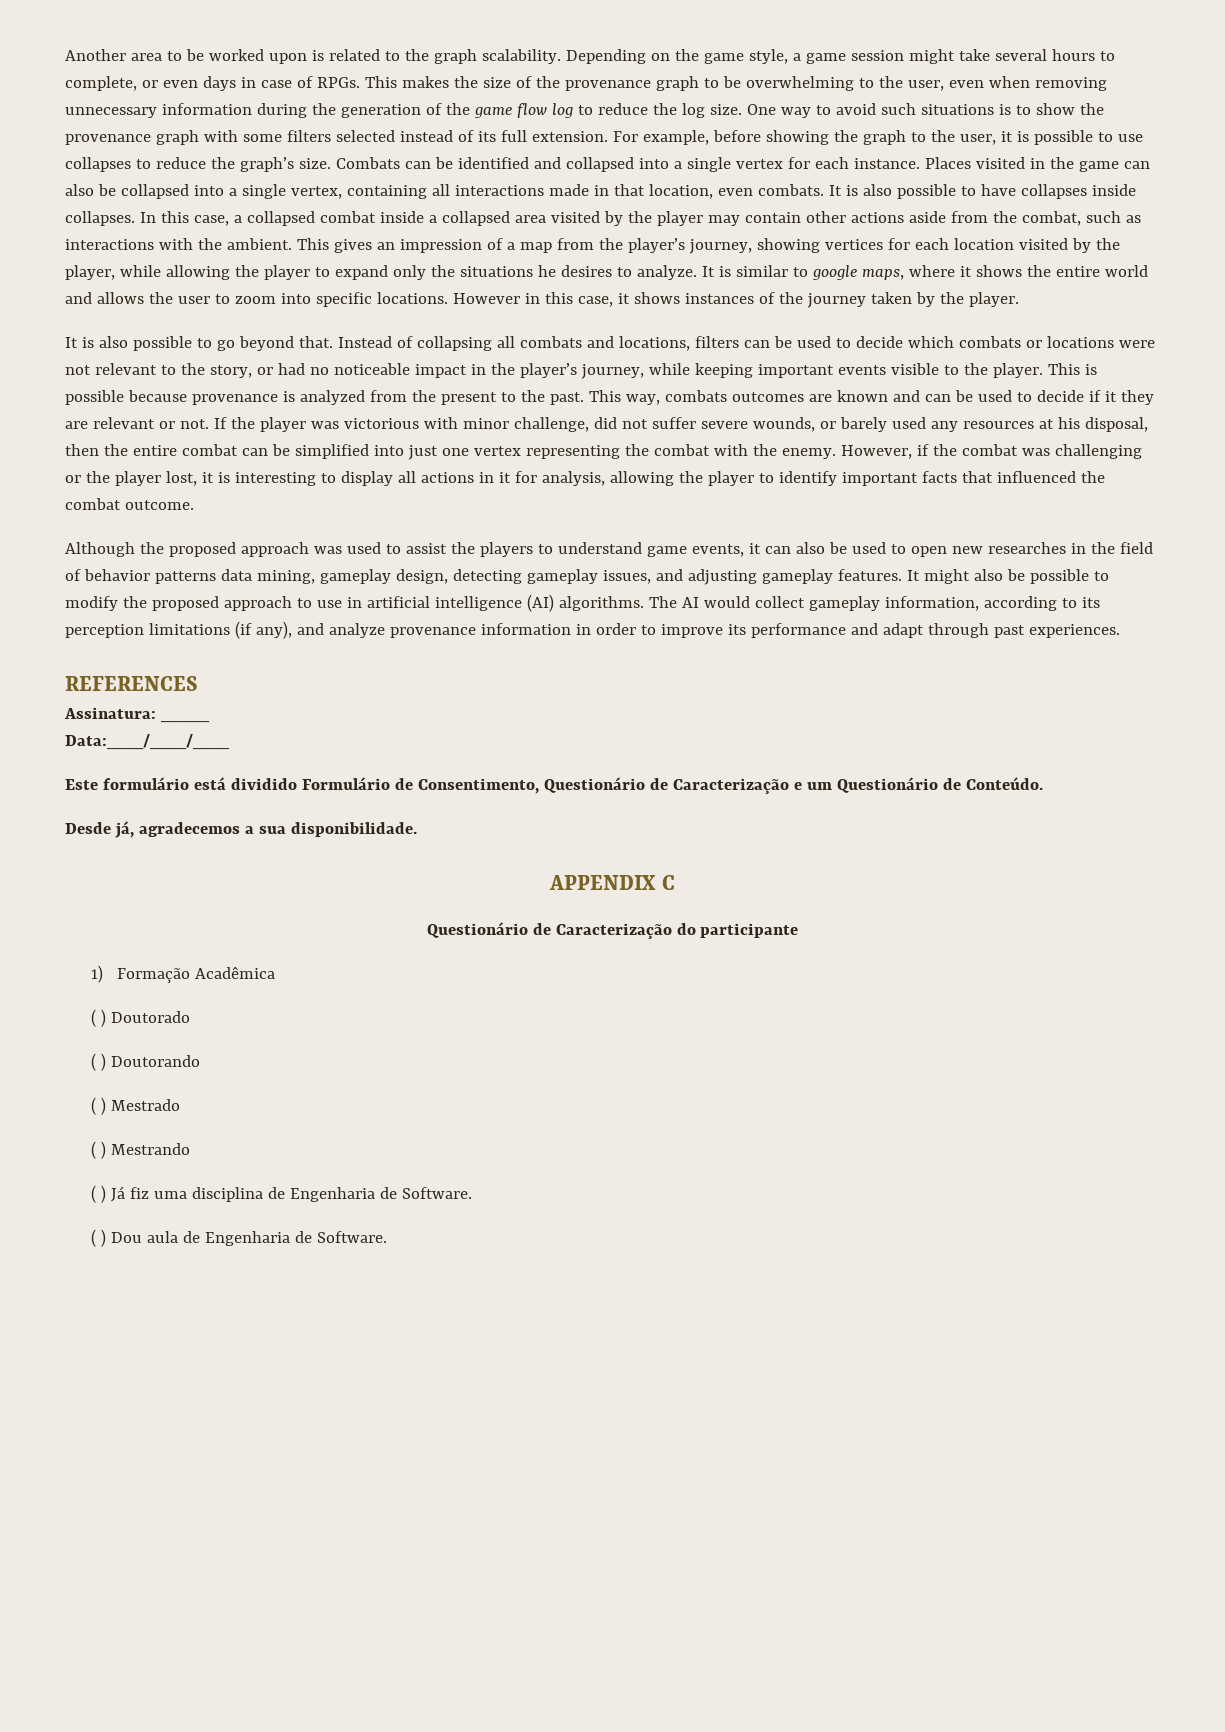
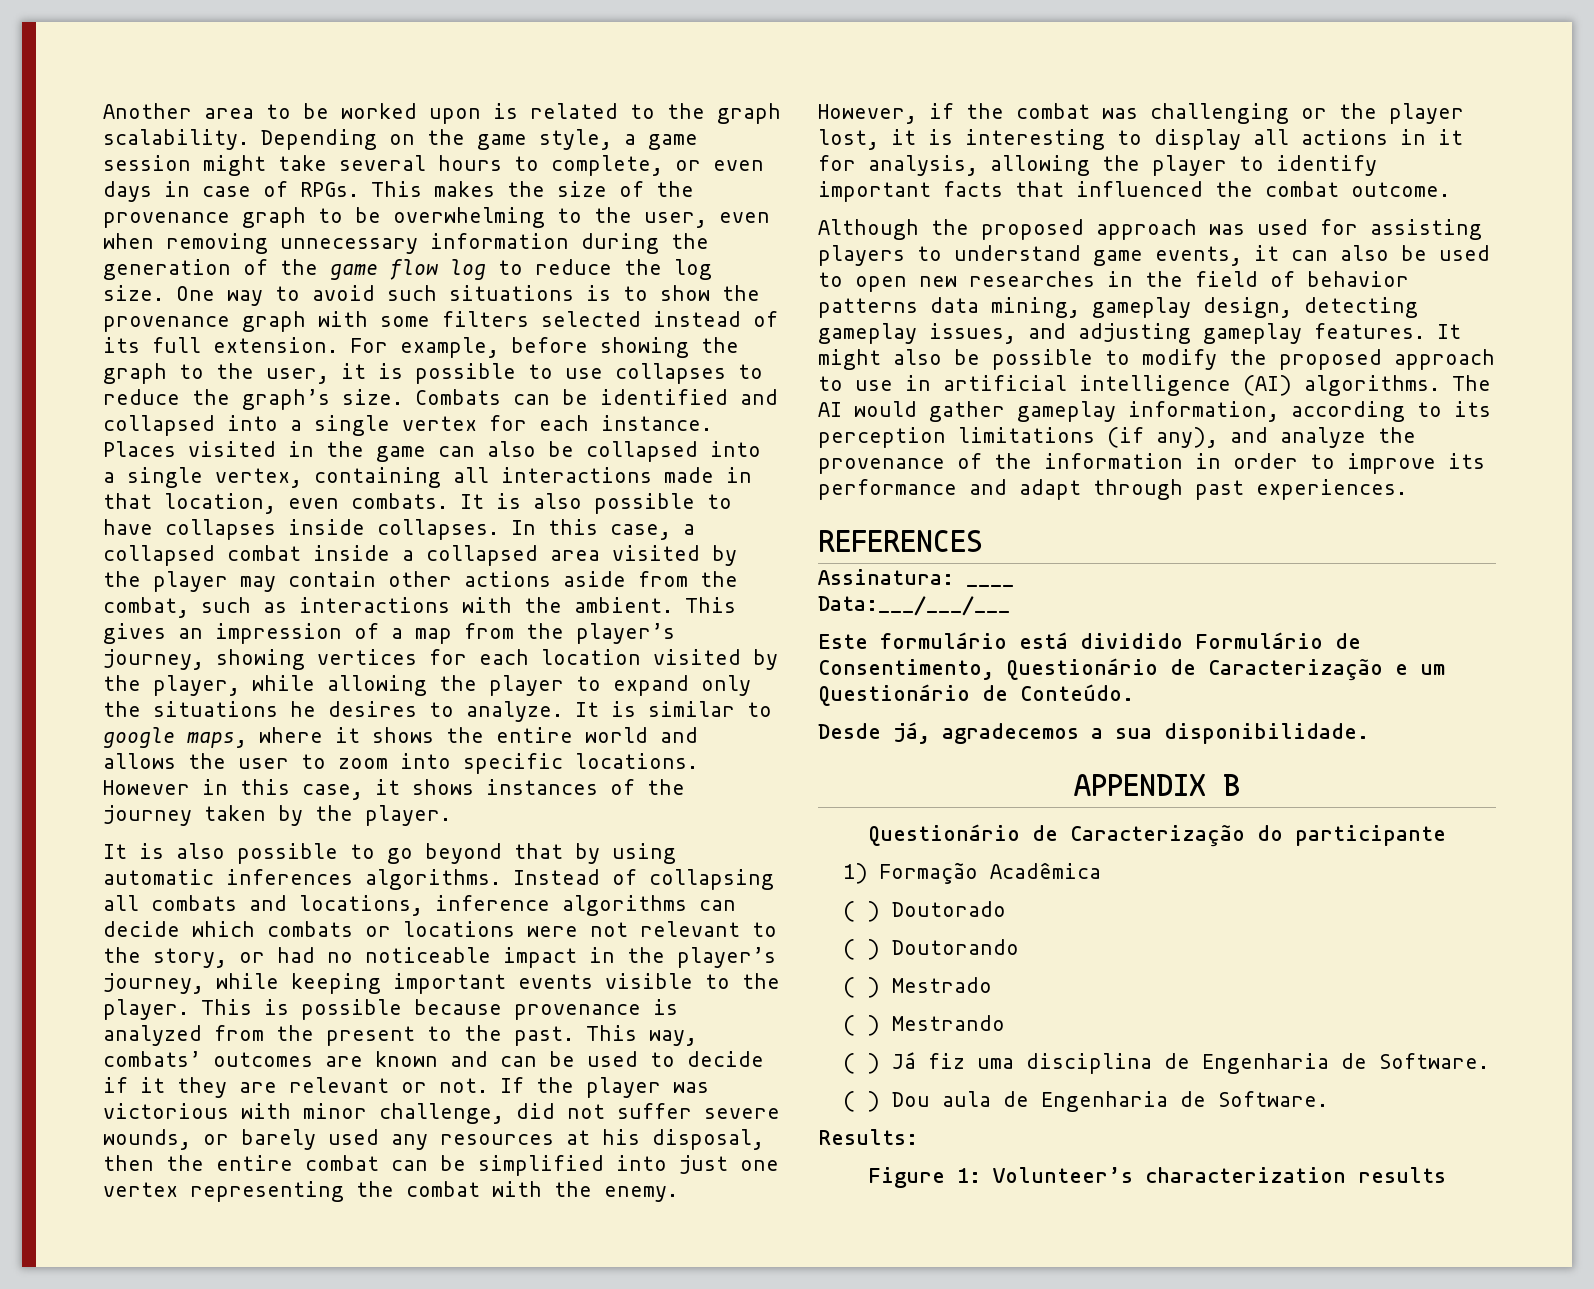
[298,336,333,348] that. -> [514,843,676,864] [103,869,501,890] that by using automatic inferences algorithms.
[694,336,851,348] filters can be used to -> [435,895,736,916] inference algorithms can
[664,390,727,402] combats -> [103,1051,201,1067] combats’
[385,542,475,554] to assist the -> [1320,219,1482,240] for assisting
[754,596,805,608] collect -> [929,401,1005,422] gather
[389,627,476,638] provenance -> [1378,427,1416,443] [818,453,1032,474] the provenance of the
[661,875,675,890] C -> [1222,774,1241,796] B
(387, 1237) none -> [818,1129,918,1145] [868,1167,1446,1188] // Results: // Figure 1: Volunteer’s characterization results

